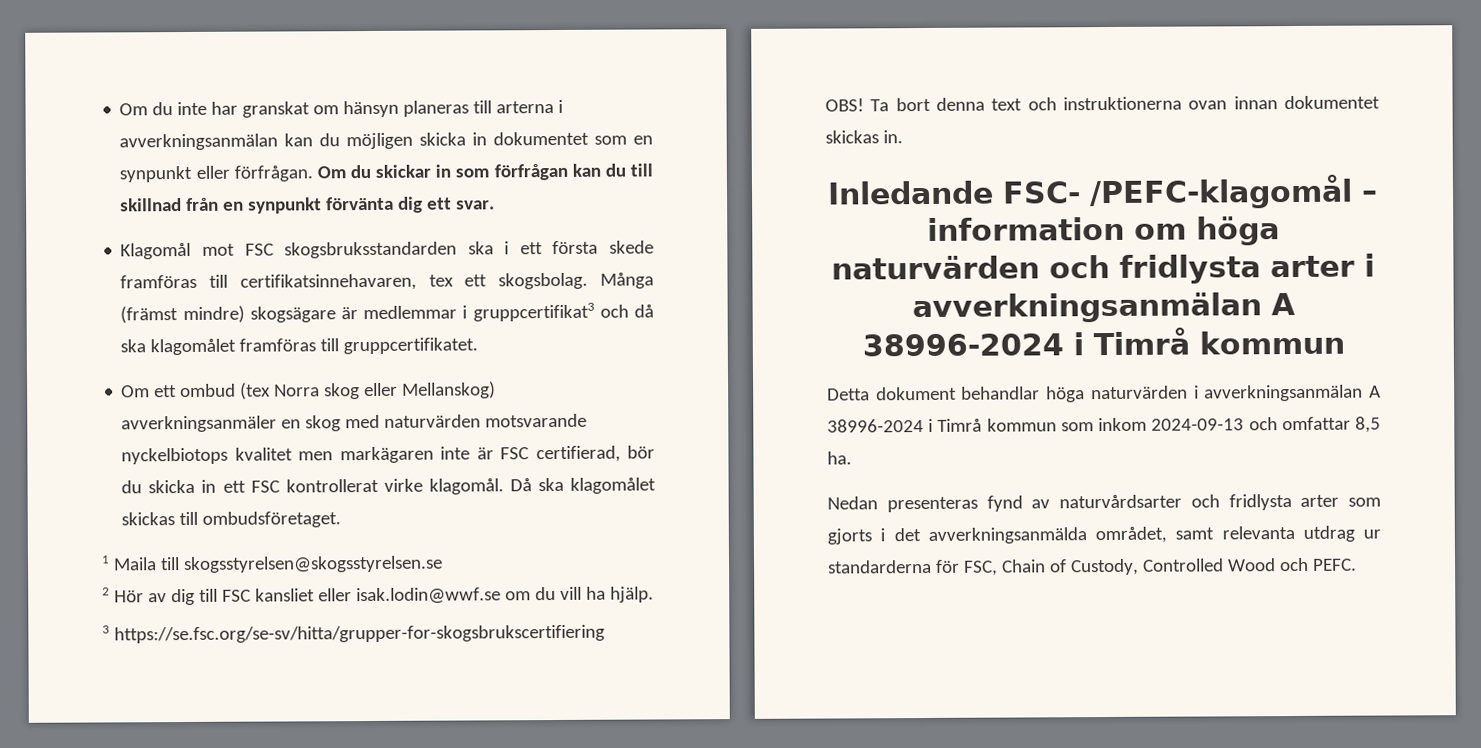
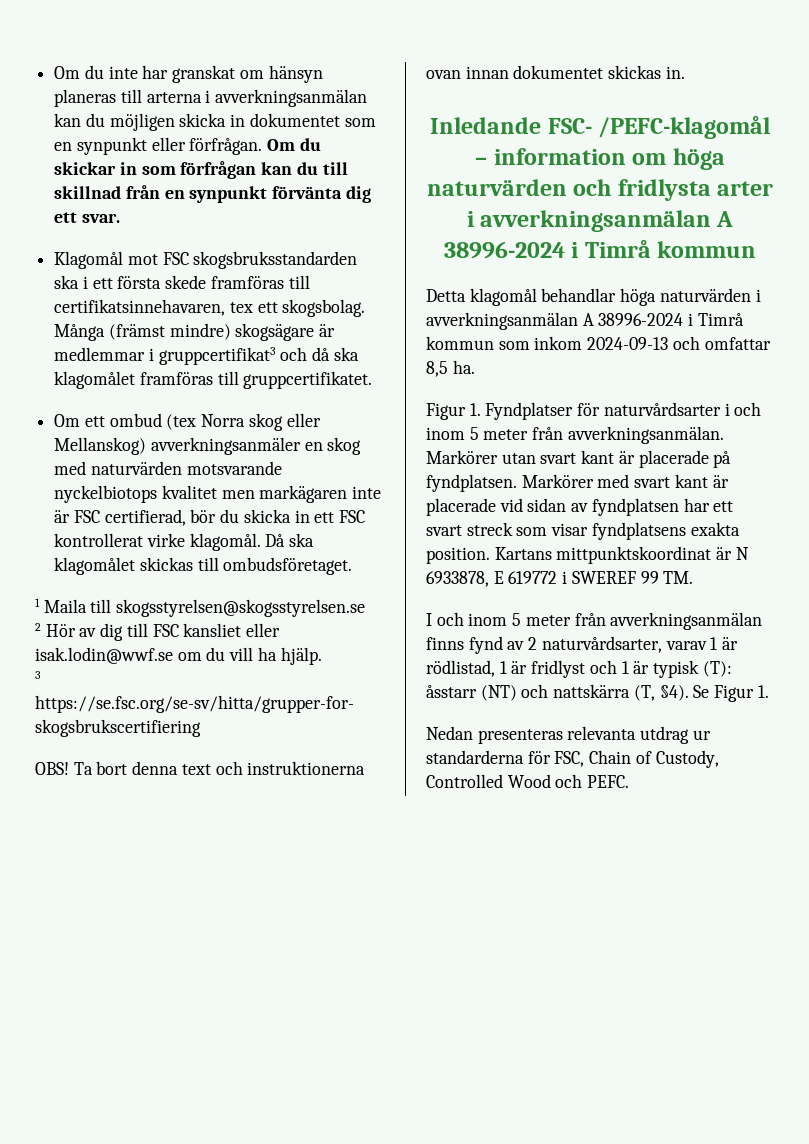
[875,386,957,401] dokument -> [469,288,537,306] klagomål
[827,494,1381,513] [827,526,1215,545] Nedan presenteras fynd av naturvårdsarter och fridlysta arter som gjorts i det avverkningsanmälda området, samt -> [426,402,762,420] [426,426,724,444] [426,450,732,468] [426,474,729,492] [426,498,734,516] [426,522,740,540] [426,546,749,564] [426,571,694,587] [426,612,763,630] [426,636,739,654] [426,660,732,678] [426,684,769,702] [426,726,563,744] Figur 1. Fyndplatser för naturvårdsarter i och inom 5 meter från avverkningsanmälan. Markörer utan svart kant är placerade på fyndplatsen. Markörer med svart kant är placerade vid sidan av fyndplatsen har ett svart streck som visar fyndplatsens exakta position. Kartans mittpunktskoordinat är N 6933878, E 619772 i SWEREF 99 TM. // I och inom 5 meter från avverkningsanmälan finns fynd av 2 naturvårdsarter, varav 1 är rödlistad, 1 är fridlyst och 1 är typisk (T): åsstarr (NT) och nattskärra (T, §4). Se Figur 1. // Nedan presenteras

